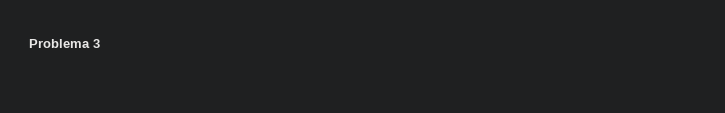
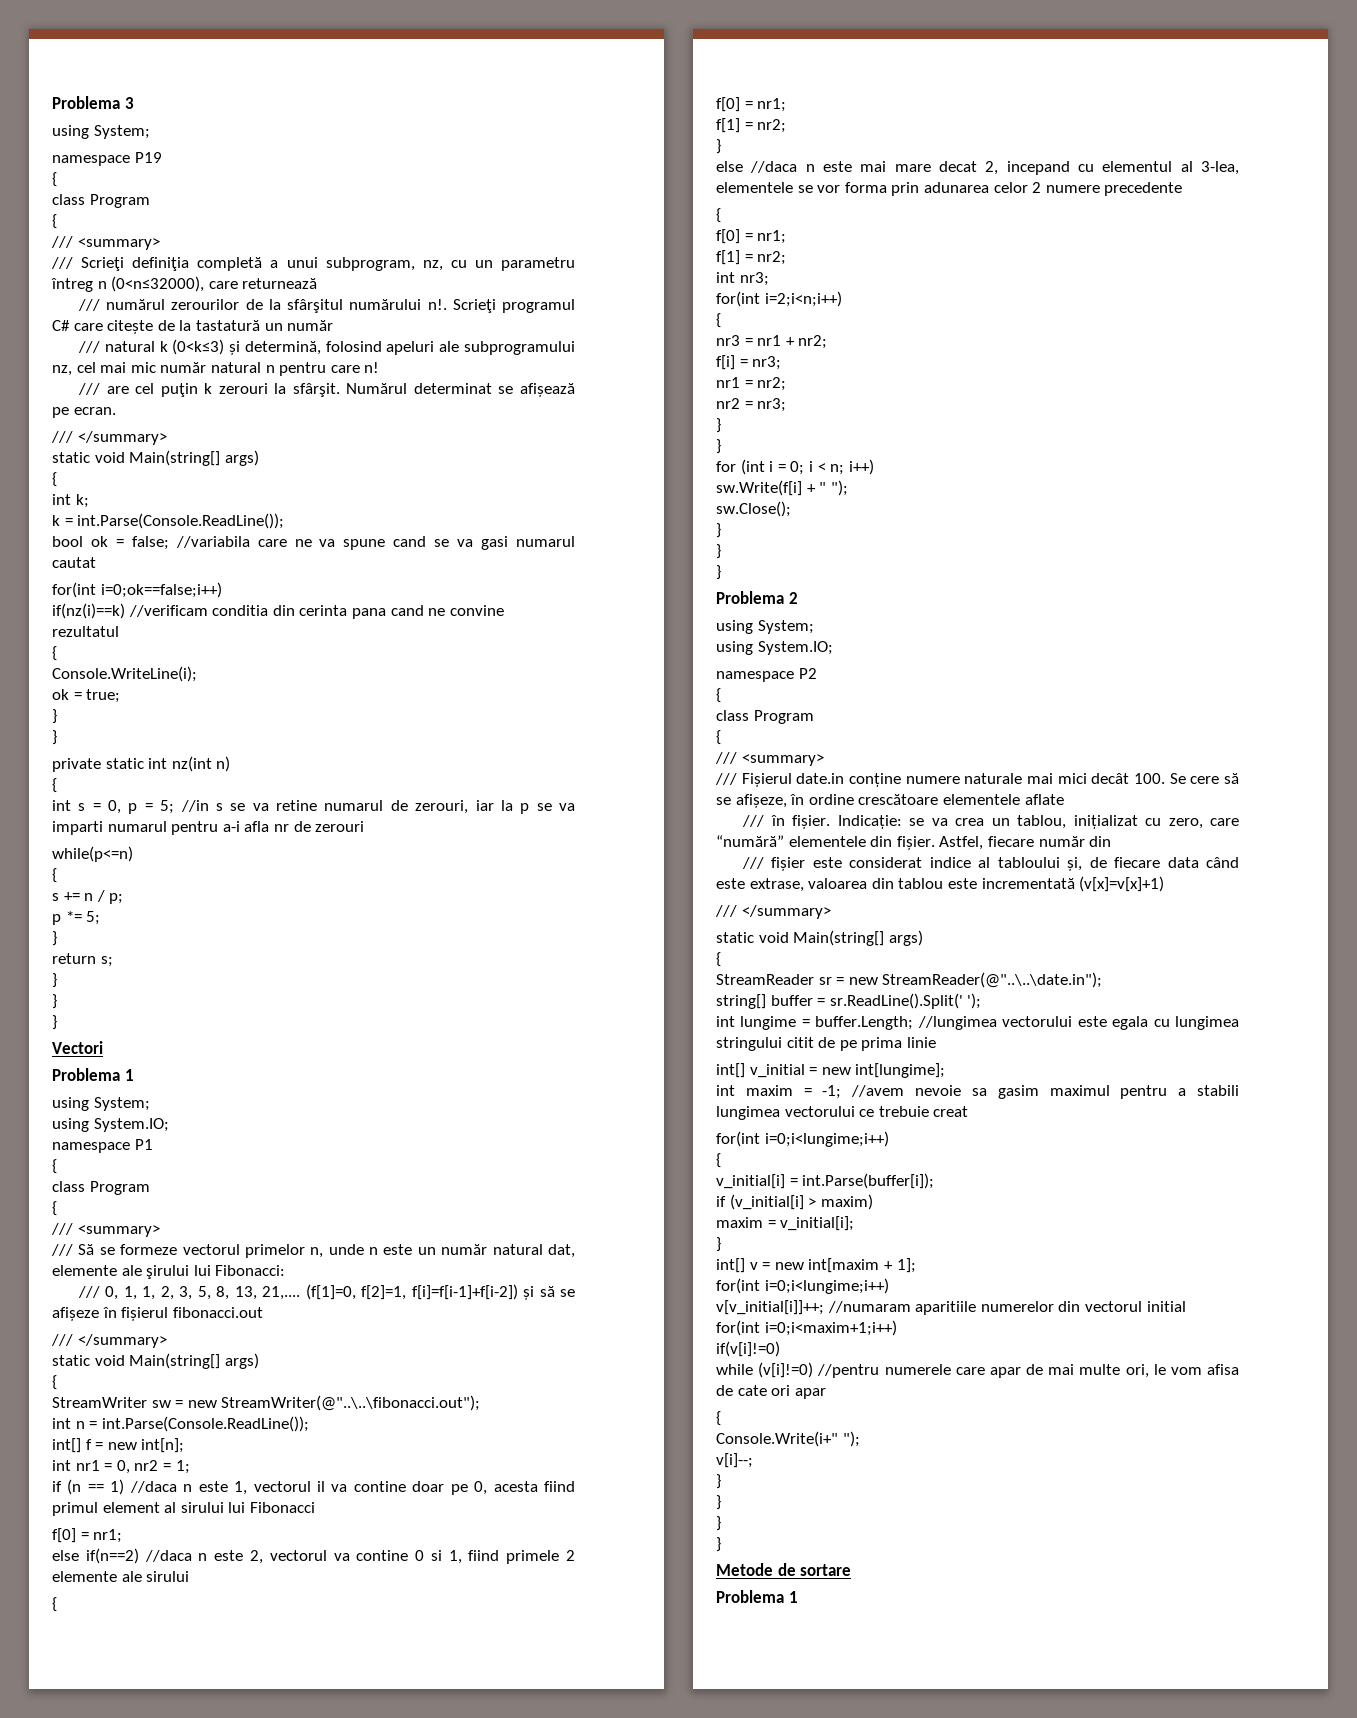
(100, 43) none -> [52,125,150,139] [52,152,162,166] [52,172,57,187] [52,194,150,208] [52,214,57,229] [51,236,160,250] [51,257,576,271] [51,276,318,292] [78,299,575,313] [52,320,334,334] [78,339,575,355] [52,362,380,376] [78,383,575,397] [52,407,116,418] [51,431,167,445] [52,450,259,466] [52,472,57,487] [52,494,89,508] [52,513,285,529] [52,536,575,550] [52,557,96,568] [52,582,222,598] [52,603,504,619] [52,626,119,637] [52,646,57,661] [52,666,197,682] [52,689,121,703] [52,709,57,724] [52,730,57,745] [52,756,231,772] [52,778,57,793] [52,800,575,814] [52,821,365,835] [52,846,133,862] [52,868,57,883] [52,890,124,904] [52,911,101,925] [52,931,57,946] [52,953,113,967] [52,973,57,988] [52,994,57,1009] [52,1015,57,1030] [52,1041,103,1054] [52,1068,134,1081] [52,1097,150,1111] [52,1118,169,1132] [52,1139,153,1153] [52,1159,57,1174] [52,1181,150,1195] [52,1201,57,1216] [51,1223,160,1237] [51,1244,575,1258] [52,1265,286,1279] [78,1284,576,1300] [52,1307,263,1321] [51,1334,167,1348] [52,1353,259,1369] [52,1375,57,1390] [52,1395,481,1411] [52,1416,309,1432] [52,1438,185,1453] [52,1460,190,1474] [52,1479,575,1495] [52,1502,315,1516] [52,1528,123,1543] [52,1548,575,1564] [52,1571,190,1582] [52,1597,57,1612] [716,97,787,112] [716,118,787,133] [716,139,721,154] [716,161,1239,175] [716,182,1183,196] [716,208,721,223] [716,229,787,244] [716,250,787,265] [716,272,769,286] [716,291,842,307] [716,313,721,328] [716,335,828,349] [716,355,782,370] [716,377,787,391] [716,398,787,412] [716,418,721,433] [716,439,721,454] [716,459,874,475] [716,480,848,496] [716,501,791,517] [716,523,721,538] [716,544,721,559] [716,565,721,580] [716,591,798,604] [716,620,814,634] [716,641,833,655] [716,668,817,682] [716,688,721,703] [716,710,814,724] [716,730,721,745] [715,752,824,766] [715,773,1239,787] [716,794,1064,808] [742,815,1239,829] [716,835,1112,850] [742,857,1239,871] [716,876,1165,892] [715,905,831,919] [716,930,923,946] [716,952,721,967] [716,972,1103,988] [716,993,982,1009] [716,1016,1239,1030] [716,1037,936,1051] [716,1063,946,1078] [716,1085,1239,1099] [716,1106,969,1120] [716,1131,889,1147] [716,1153,721,1168] [716,1173,935,1189] [716,1194,873,1210] [716,1216,855,1231] [716,1237,721,1252] [716,1258,916,1273] [716,1278,889,1294] [716,1300,1186,1315] [716,1320,897,1336] [716,1341,780,1357] [716,1362,1239,1378] [716,1385,826,1399] [716,1411,721,1426] [716,1431,860,1447] [716,1453,753,1468] [716,1474,721,1489] [716,1495,721,1510] [716,1516,721,1531] [716,1537,721,1552] [716,1563,852,1576] [716,1590,798,1603] // using System; // namespace P19 // { // class Program // { // /// <summary> // /// Scrieţi definiţia completă a unui subprogram, nz, cu un parametru întreg n (0<n≤32000), care returnează // /// numărul zerourilor de la sfârşitul numărului n!. Scrieţi programul C# care citește de la tastatură un număr // /// natural k (0<k≤3) și determină, folosind apeluri ale subprogramului nz, cel mai mic număr natural n pentru care n! // /// are cel puţin k zerouri la sfârşit. Numărul determinat se afișează pe ecran. // /// </summary> // static void Main(string[] args) // { // int k; // k = int.Parse(Console.ReadLine()); // bool ok = false; //variabila care ne va spune cand se va gasi numarul cautat // for(int i=0;ok==false;i++) // if(nz(i)==k) //verificam conditia din cerinta pana cand ne convine rezultatul // { // Console.WriteLine(i); // ok = true; // } // } // private static int nz(int n) // { // int s = 0, p = 5; //in s se va retine numarul de zerouri, iar la p se va imparti numarul pentru a-i afla nr de zerouri // while(p<=n) // { // s += n / p; // p *= 5; // } // return s; // } // } // } // Vectori // Problema 1 // using System; // using System.IO; // namespace P1 // { // class Program // { // /// <summary> // /// Să se formeze vectorul primelor n, unde n este un număr natural dat, elemente ale şirului lui Fibonacci: // /// 0, 1, 1, 2, 3, 5, 8, 13, 21,.... (f[1]=0, f[2]=1, f[i]=f[i-1]+f[i-2]) și să se afișeze în fișierul fibonacci.out // /// </summary> // static void Main(string[] args) // { // StreamWriter sw = new StreamWriter(@"..\..\fibonacci.out"); // int n = int.Parse(Console.ReadLine()); // int[] f = new int[n]; // int nr1 = 0, nr2 = 1; // if (n == 1) //daca n este 1, vectorul il va contine doar pe 0, acesta fiind primul element al sirului lui Fibonacci // f[0] = nr1; // else if(n==2) //daca n este 2, vectorul va contine 0 si 1, fiind primele 2 elemente ale sirului // { // f[0] = nr1; // f[1] = nr2; // } // else //daca n este mai mare decat 2, incepand cu elementul al 3-lea, elementele se vor forma prin adunarea celor 2 numere precedente // { // f[0] = nr1; // f[1] = nr2; // int nr3; // for(int i=2;i<n;i++) // { // nr3 = nr1 + nr2; // f[i] = nr3; // nr1 = nr2; // nr2 = nr3; // } // } // for (int i = 0; i < n; i++) // sw.Write(f[i] + " "); // sw.Close(); // } // } // } // Problema 2 // using System; // using System.IO; // namespace P2 // { // class Program // { // /// <summary> // /// Fișierul date.in conține numere naturale mai mici decât 100. Se cere să se afișeze, în ordine crescătoare elementele aflate // /// în fișier. Indicație: se va crea un tablou, inițializat cu zero, care “numără” elementele din fișier. Astfel, fiecare număr din // /// fișier este considerat indice al tabloului și, de fiecare data când este extrase, valoarea din tablou este incrementată (v[x]=v[x]+1) // /// </summary> // static void Main(string[] args) // { // StreamReader sr = new StreamReader(@"..\..\date.in"); // string[] buffer = sr.ReadLine().Split(' '); // int lungime = buffer.Length; //lungimea vectorului este egala cu lungimea stringului citit de pe prima linie // int[] v_initial = new int[lungime]; // int maxim = -1; //avem nevoie sa gasim maximul pentru a stabili lungimea vectorului ce trebuie creat // for(int i=0;i<lungime;i++) // { // v_initial[i] = int.Parse(buffer[i]); // if (v_initial[i] > maxim) // maxim = v_initial[i]; // } // int[] v = new int[maxim + 1]; // for(int i=0;i<lungime;i++) // v[v_initial[i]]++; //numaram aparitiile numerelor din vectorul initial // for(int i=0;i<maxim+1;i++) // if(v[i]!=0) // while (v[i]!=0) //pentru numerele care apar de mai multe ori, le vom afisa de cate ori apar // { // Console.Write(i+" "); // v[i]--; // } // } // } // } // Metode de sortare // Problema 1

